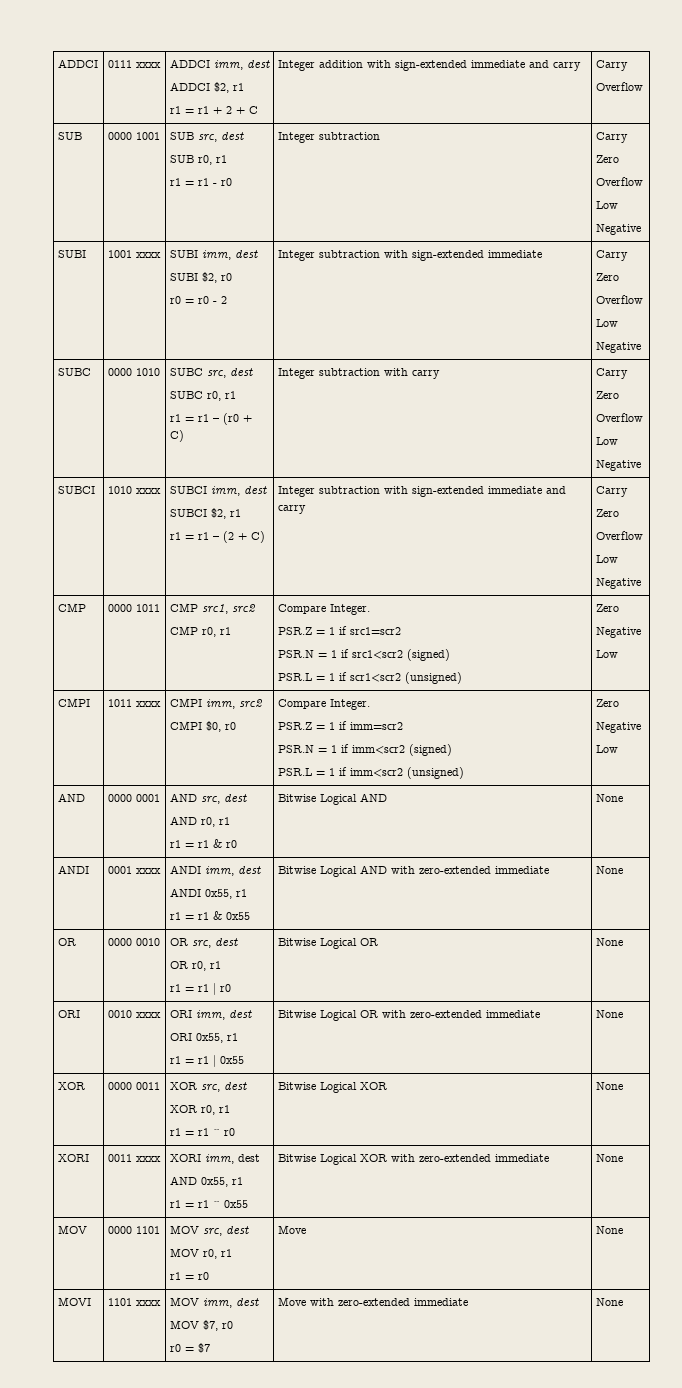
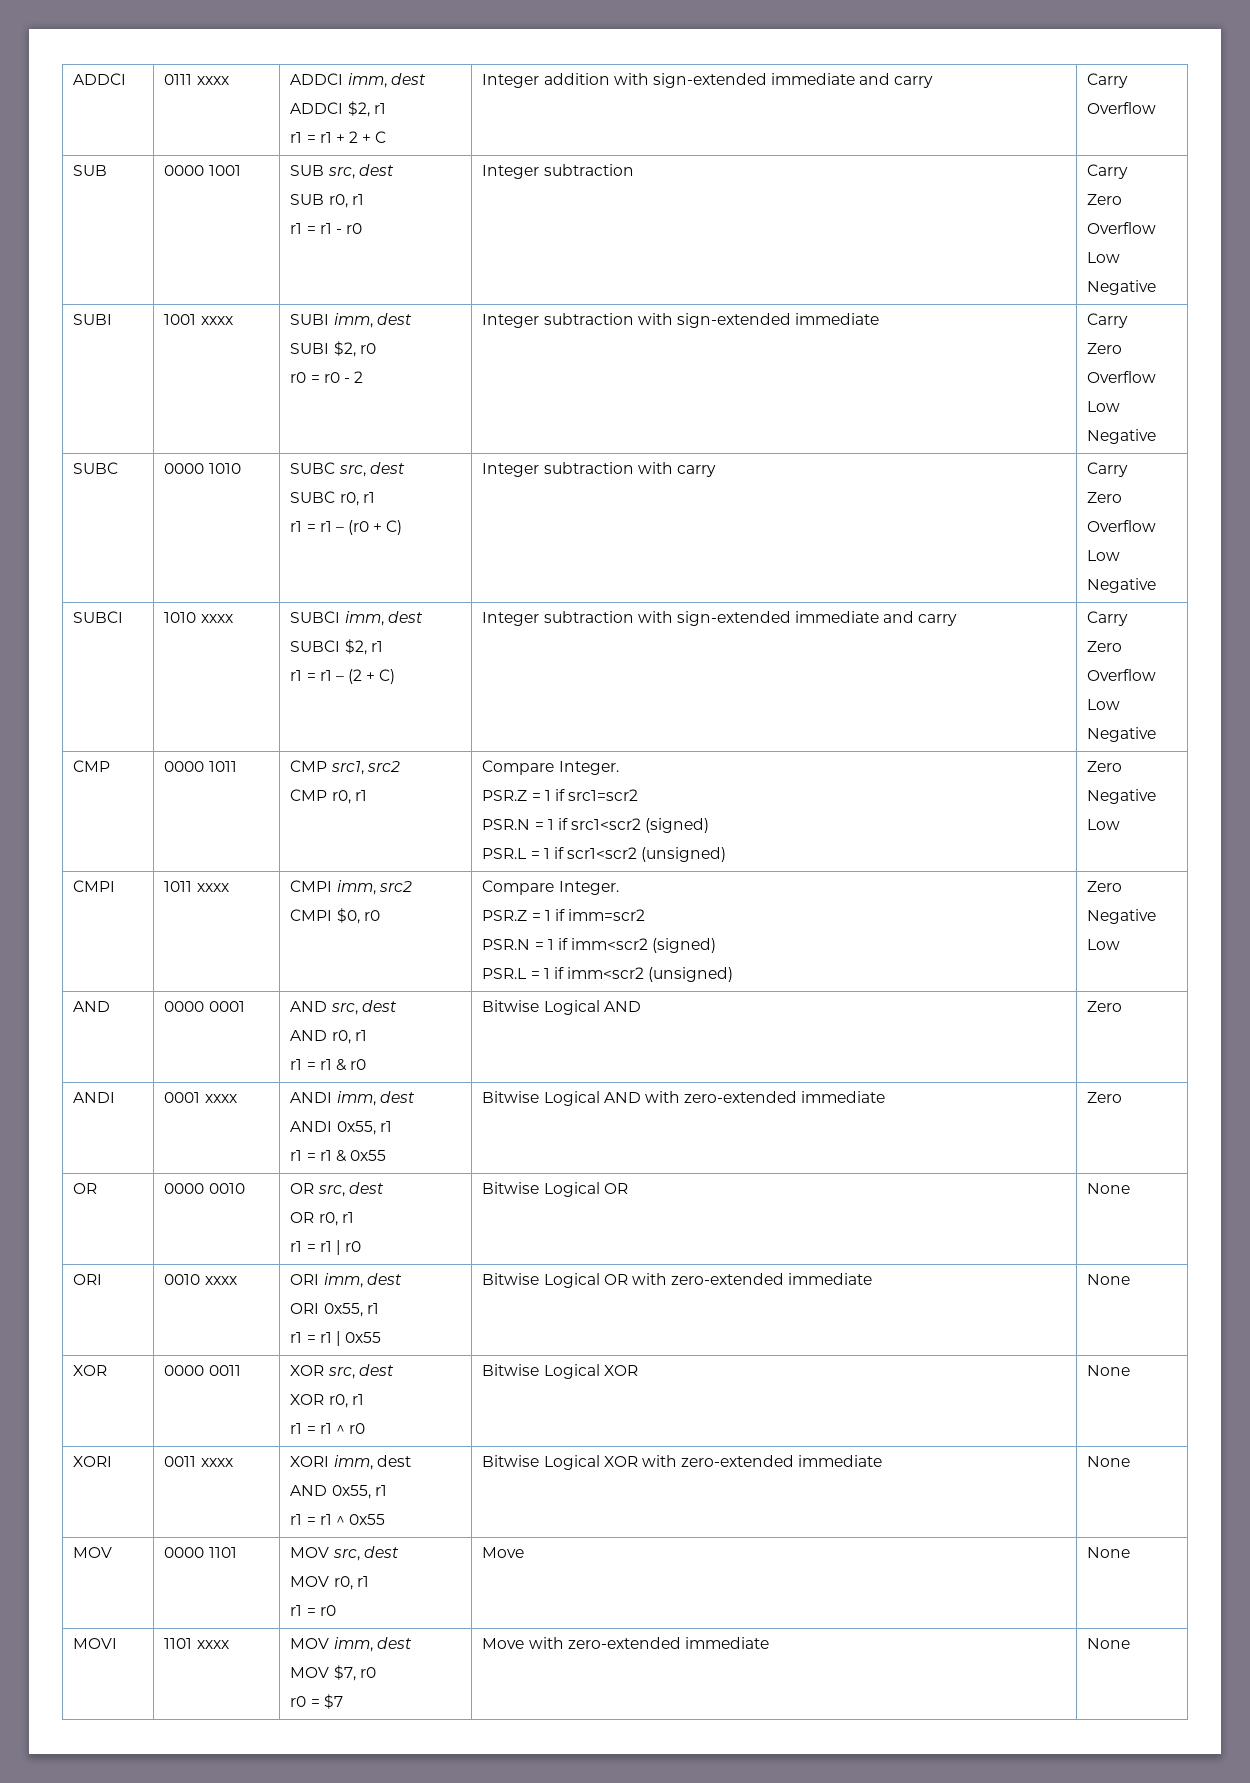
[595,794,623,802] | None -> [1087,1001,1123,1012] | Zero
[595,866,623,874] | None -> [1087,1092,1123,1103] | Zero

